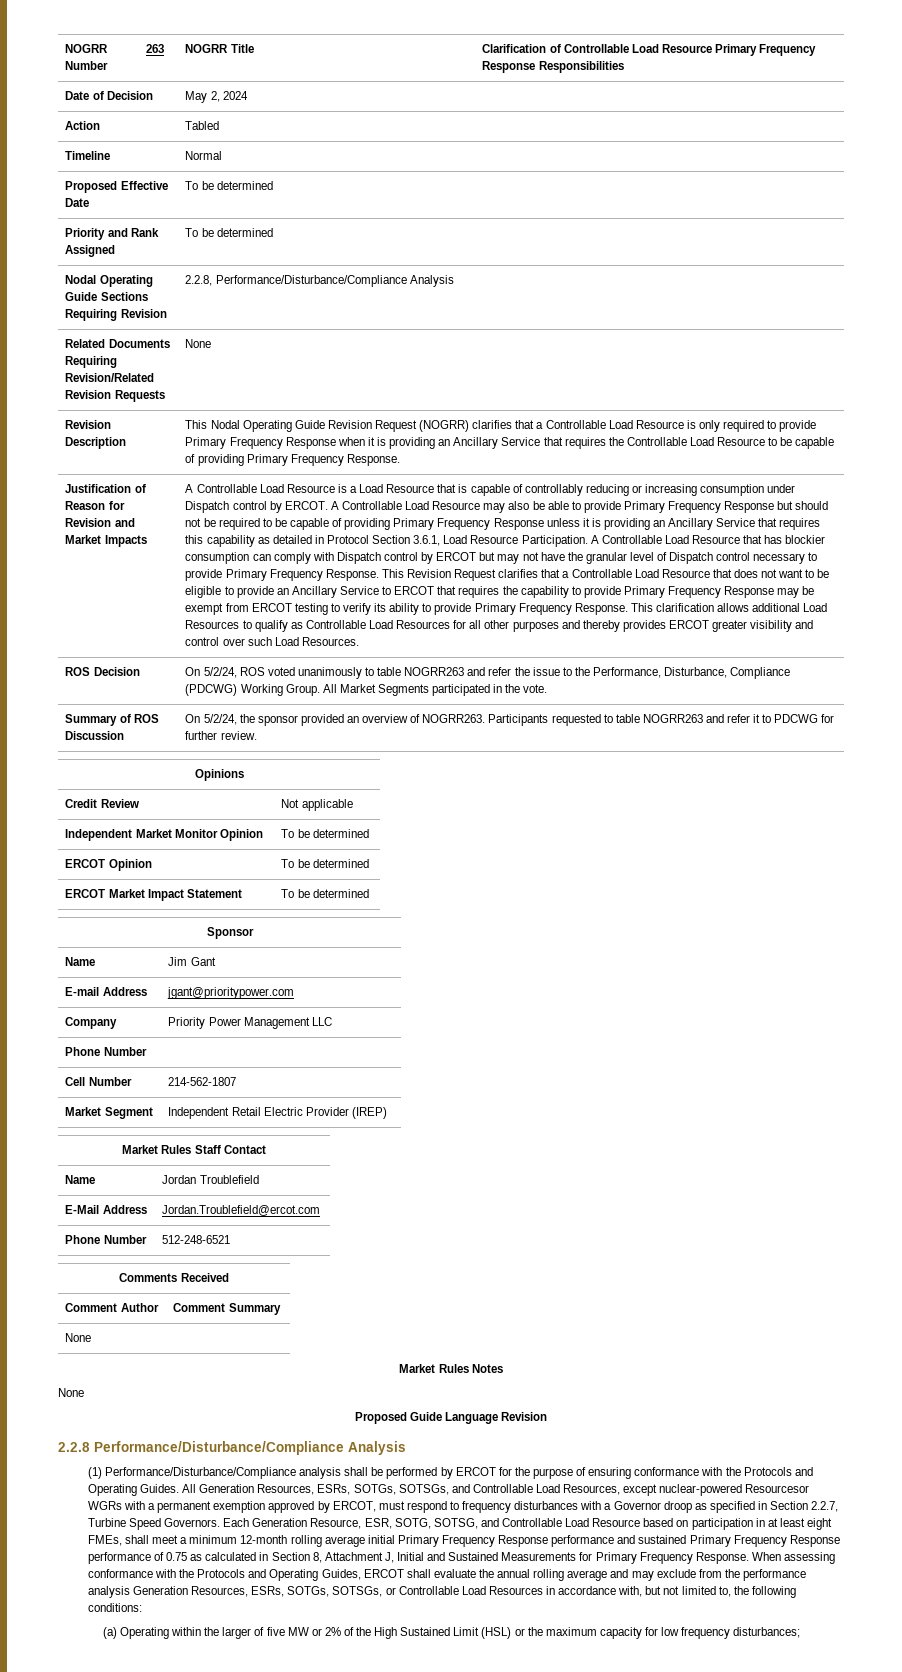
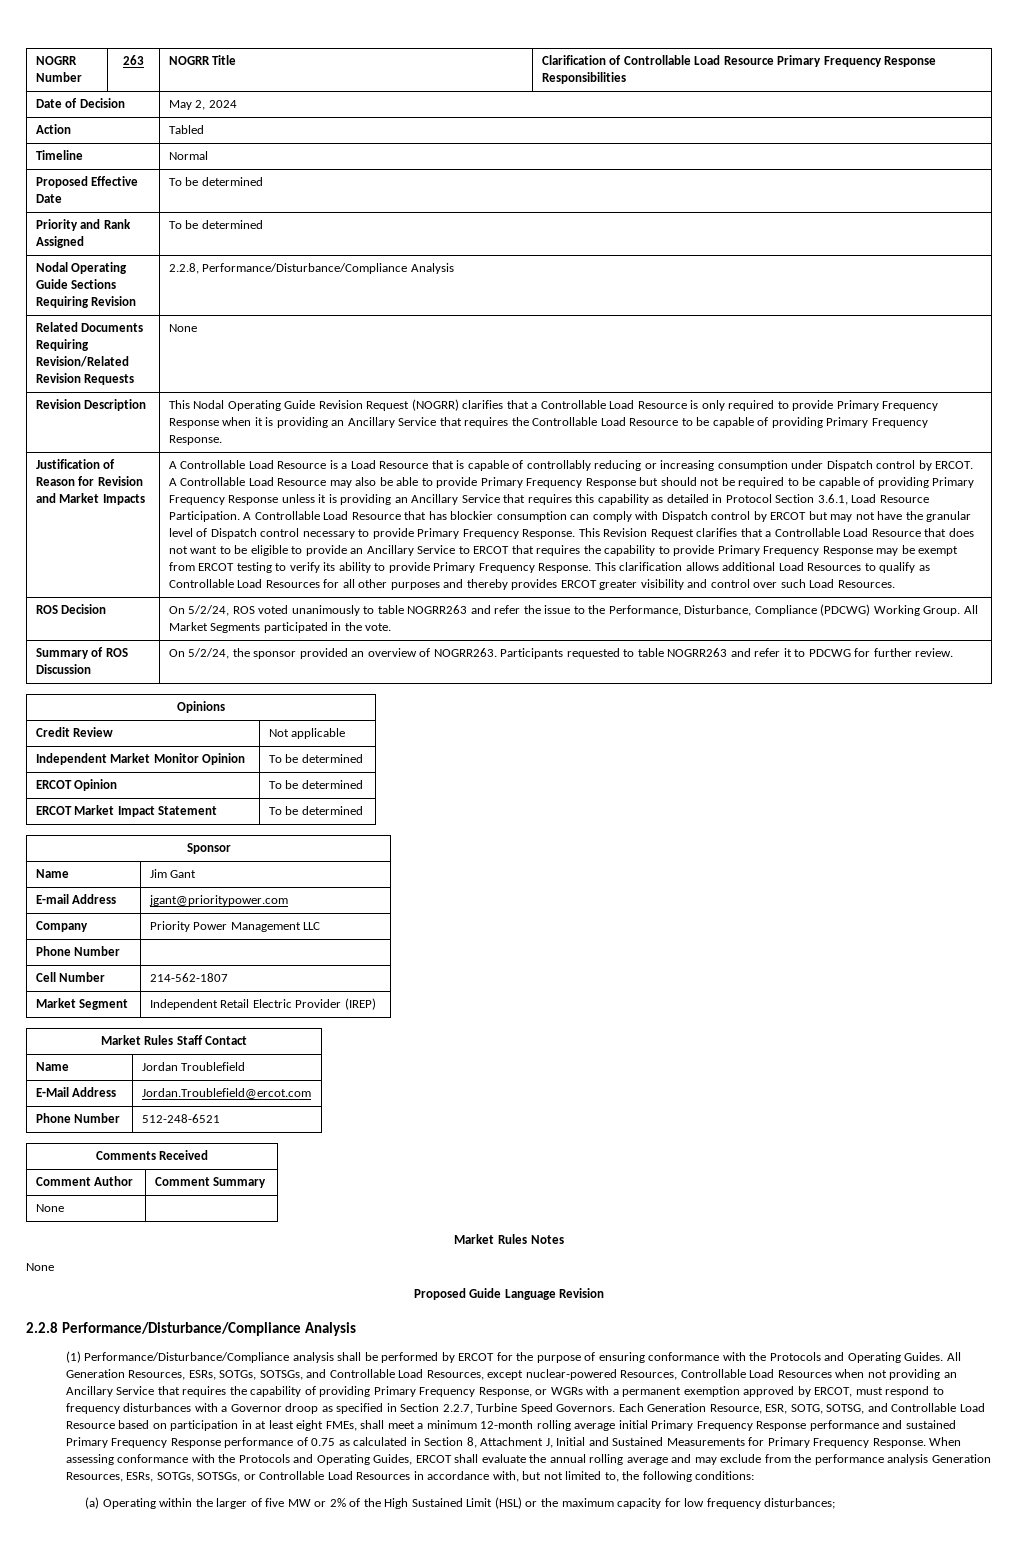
[745,1484,810,1493] Resourcesor -> [620,1369,957,1380] [65,1386,548,1397] Resources, Controllable Load Resources when not providing an Ancillary Service that requires the capability of providing Primary Frequency Response, or

